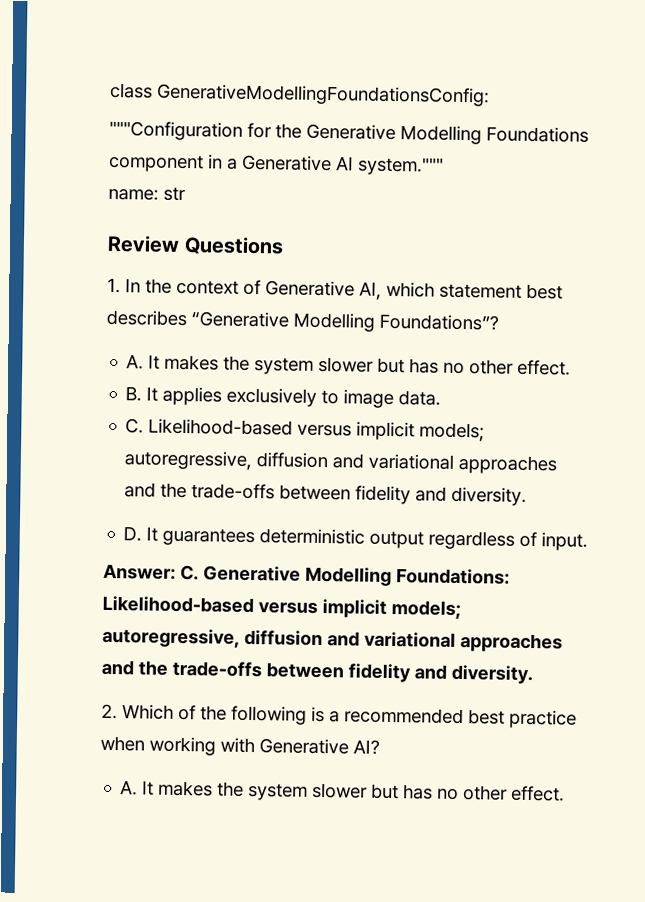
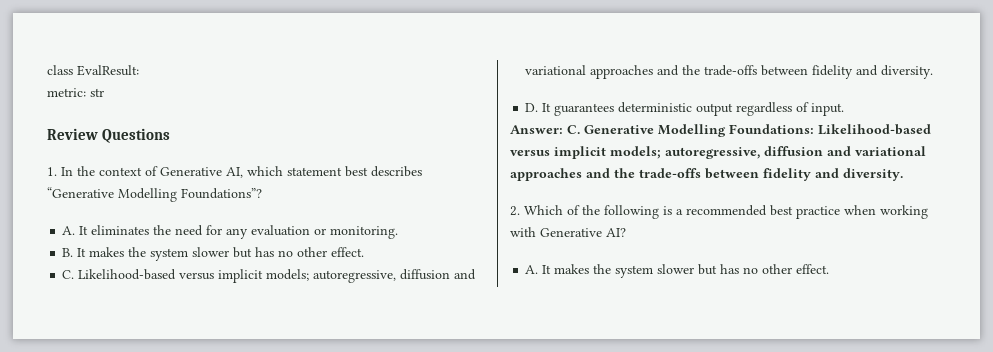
[156,83,490,107] [109,120,589,145] [108,153,444,176] [108,188,159,201] GenerativeModellingFoundationsConfig: // """Configuration for the Generative Modelling Foundations component in a Generative AI system.""" // name: -> [77,65,139,76] [47,88,86,97] EvalResult: // metric:
[164,354,572,376] [125,386,442,409] makes the system slower but has no other effect. // B. It applies exclusively to image data. -> [91,225,399,239] [62,247,365,261] eliminates the need for any evaluation or monitoring. // B. It makes the system slower but has no other effect.

